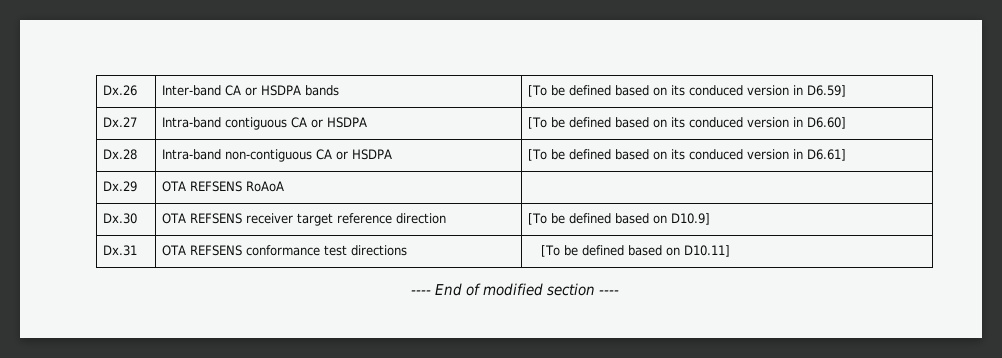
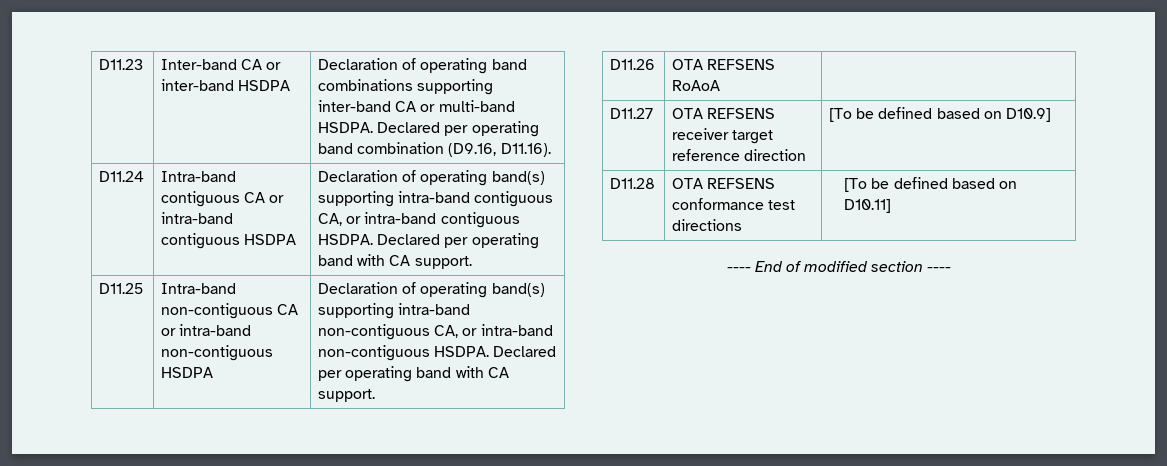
[103,85,138,96] Dx.26 -> [99,59,144,70] D11.23
[261,85,340,96] [528,85,847,97] [103,117,138,127] HSDPA bands | [To be defined based on its conduced version in D6.59] // Dx.27 -> [161,79,291,91] [318,58,527,74] [318,79,494,95] [318,100,515,112] [318,121,539,137] [318,142,551,157] [99,171,145,182] inter-band HSDPA | Declaration of operating band combinations supporting inter-band CA or multi-band HSDPA. Declared per operating band combination (D9.16, D11.16). // D11.24
[327,117,368,128] [528,117,847,129] [103,149,138,160] HSDPA | [To be defined based on its conduced version in D6.60] // Dx.28 -> [161,212,234,224] [161,233,297,249] [318,170,545,186] [318,191,554,207] [318,212,520,228] [318,233,539,249] [318,254,472,269] [99,283,144,294] intra-band contiguous HSDPA | Declaration of operating band(s) supporting intra-band contiguous CA, or intra-band contiguous HSDPA. Declared per operating band with CA support. // D11.25
[352,149,393,160] [528,149,847,161] [103,181,138,192] HSDPA | [To be defined based on its conduced version in D6.61] // Dx.29 -> [179,324,252,336] [161,345,274,361] [161,367,214,378] [318,282,545,298] [318,303,471,319] [318,324,553,340] [318,345,557,361] [318,366,509,382] [318,389,376,402] [610,59,656,70] intra-band non-contiguous HSDPA | Declaration of operating band(s) supporting intra-band non-contiguous CA, or intra-band non-contiguous HSDPA. Declared per operating band with CA support. // D11.26
[103,213,138,224] Dx.30 -> [610,108,654,119] D11.27
[103,245,138,256] Dx.31 -> [610,178,656,189] D11.28

